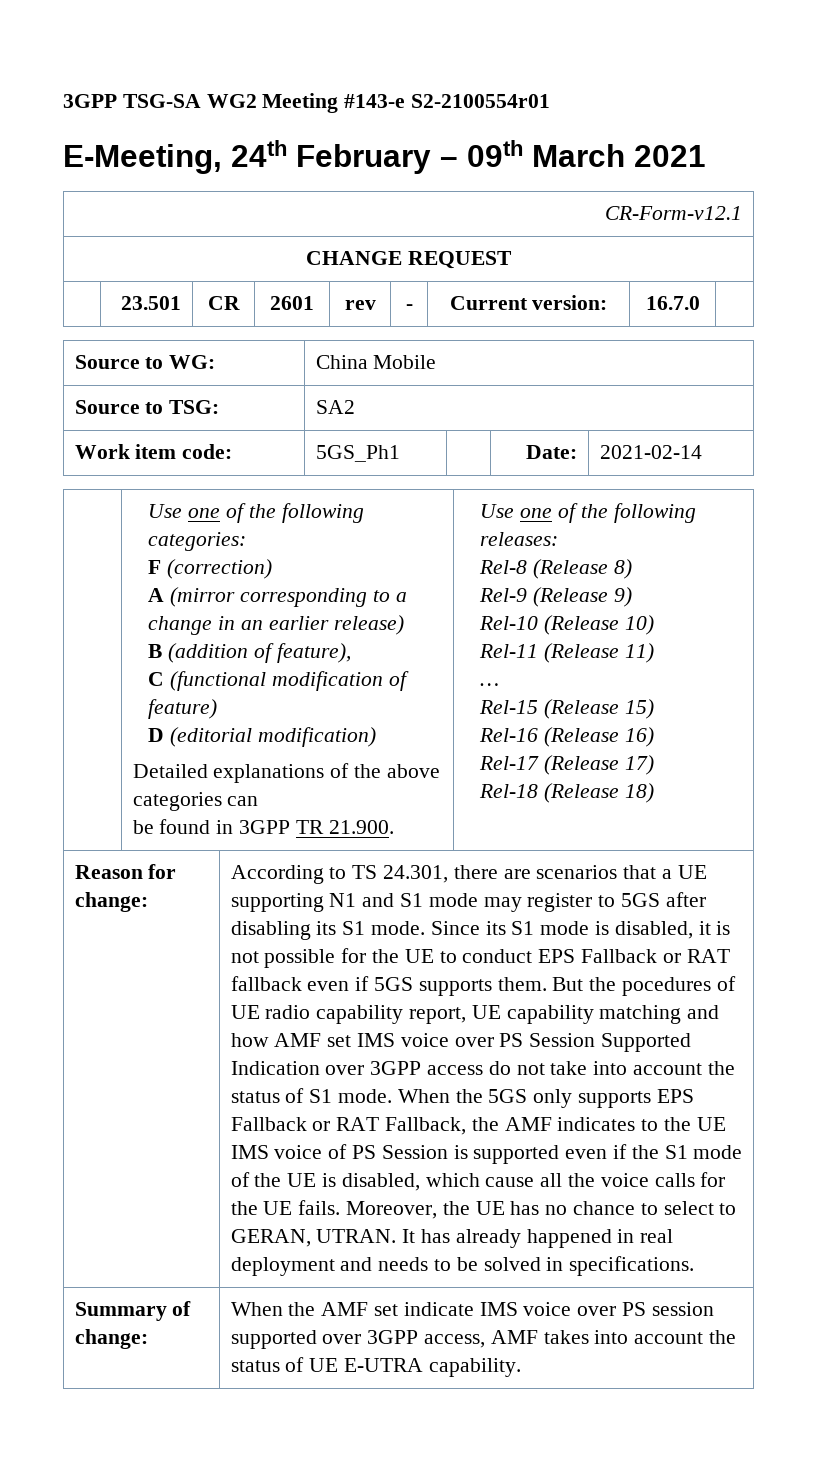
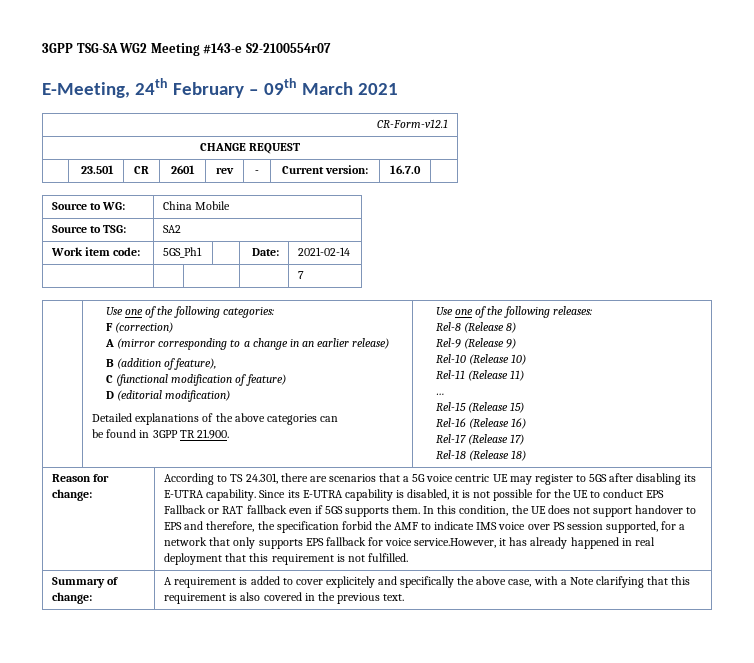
[411,94,551,108] S2-2100554r01 -> [245,43,331,53] S2-2100554r07
(702, 452) none -> [298,271,305,279] // | | | | 7
[677,865,707,879] [230,893,478,912] UE supporting N1 and S1 mode -> [412,474,508,482] 5G voice centric UE
[342,921,590,935] S1 mode. Since its S1 mode -> [164,489,393,501] E-UTRA capability. Since its E-UTRA capability
[552,976,736,996] [230,1005,720,1024] [230,1033,691,1052] [230,1061,735,1075] [230,1088,694,1108] [230,1117,726,1135] [230,1144,743,1164] [230,1172,726,1191] [230,1200,737,1219] [230,1229,416,1247] But the pocedures of UE radio capability report, UE capability matching and how AMF set IMS voice over PS Session Supported Indication over 3GPP access do not take into account the status of S1 mode. When the 5GS only supports EPS Fallback or RAT Fallback, the AMF indicates to the UE IMS voice of PS Session is supported even if the S1 mode of the UE is disabled, which cause all the voice calls for the UE fails. Moreover, the UE has no chance to select to GERAN, UTRAN. It -> [423,505,697,517] [164,521,686,533] [164,537,507,549] In this condition, the UE does not support handover to EPS and therefore, the specification forbid the AMF to indicate IMS voice over PS session supported, for a network that only supports EPS fallback for voice service.However, it
[340,1256,695,1276] [74,1301,192,1321] [74,1329,148,1349] [230,1302,714,1316] [230,1330,736,1349] [230,1357,521,1377] and needs to be solved in specifications. // Summary of change: | When the AMF set indicate IMS voice over PS session supported over 3GPP access, AMF takes into account the status of UE E-UTRA capability. -> [225,553,408,565] [52,577,119,588] [52,592,93,604] [164,576,691,588] [164,592,404,604] that this requirement is not fulfilled. // Summary of change: | A requirement is added to cover explicitely and specifically the above case, with a Note clarifying that this requirement is also covered in the previous text.

